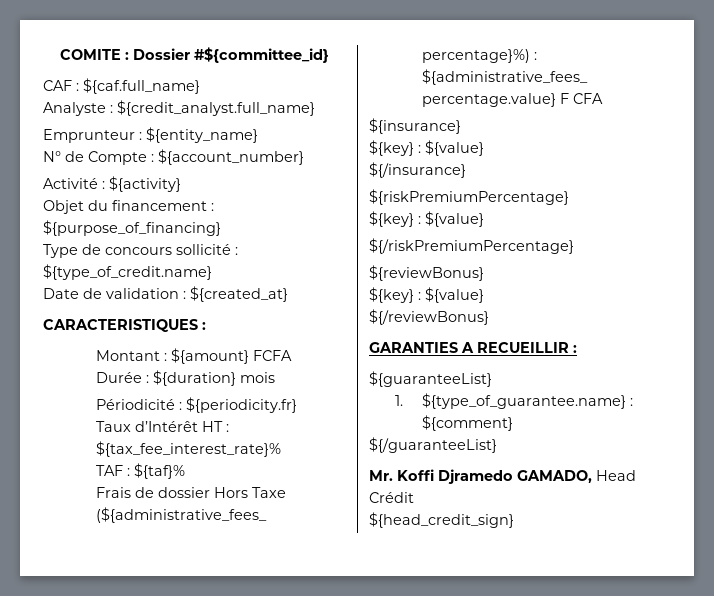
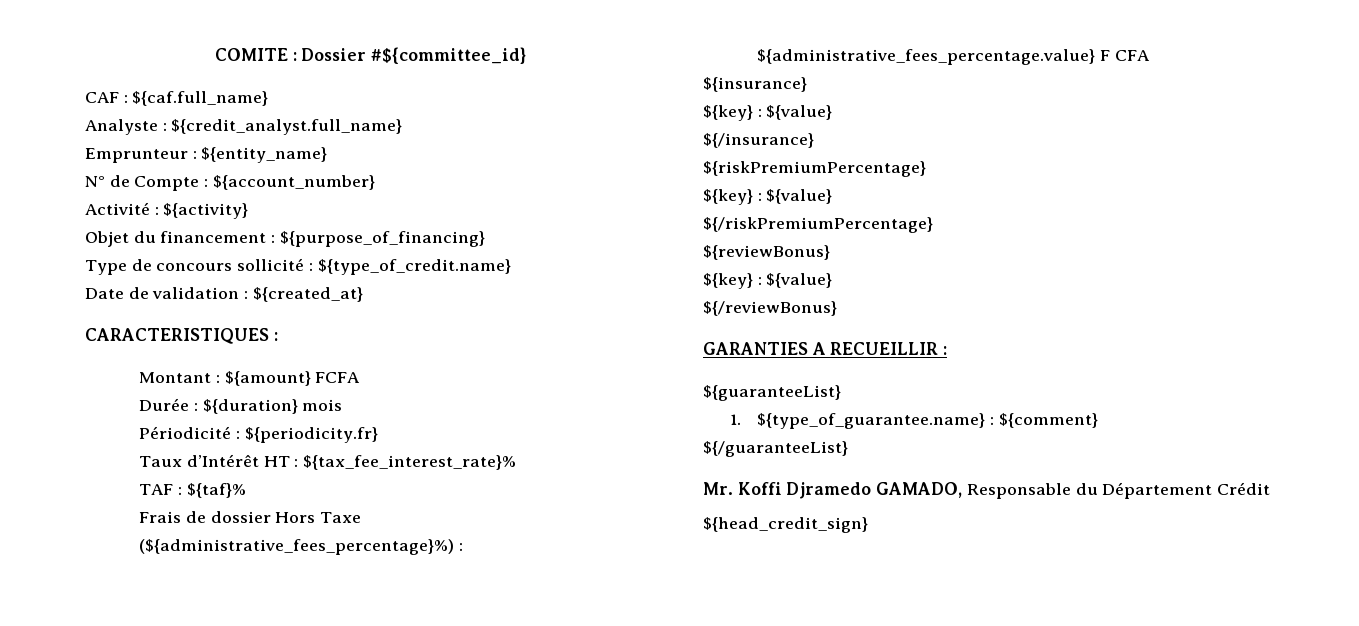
[596,470,636,481] Head -> [966,482,1213,499] Responsable du Département

